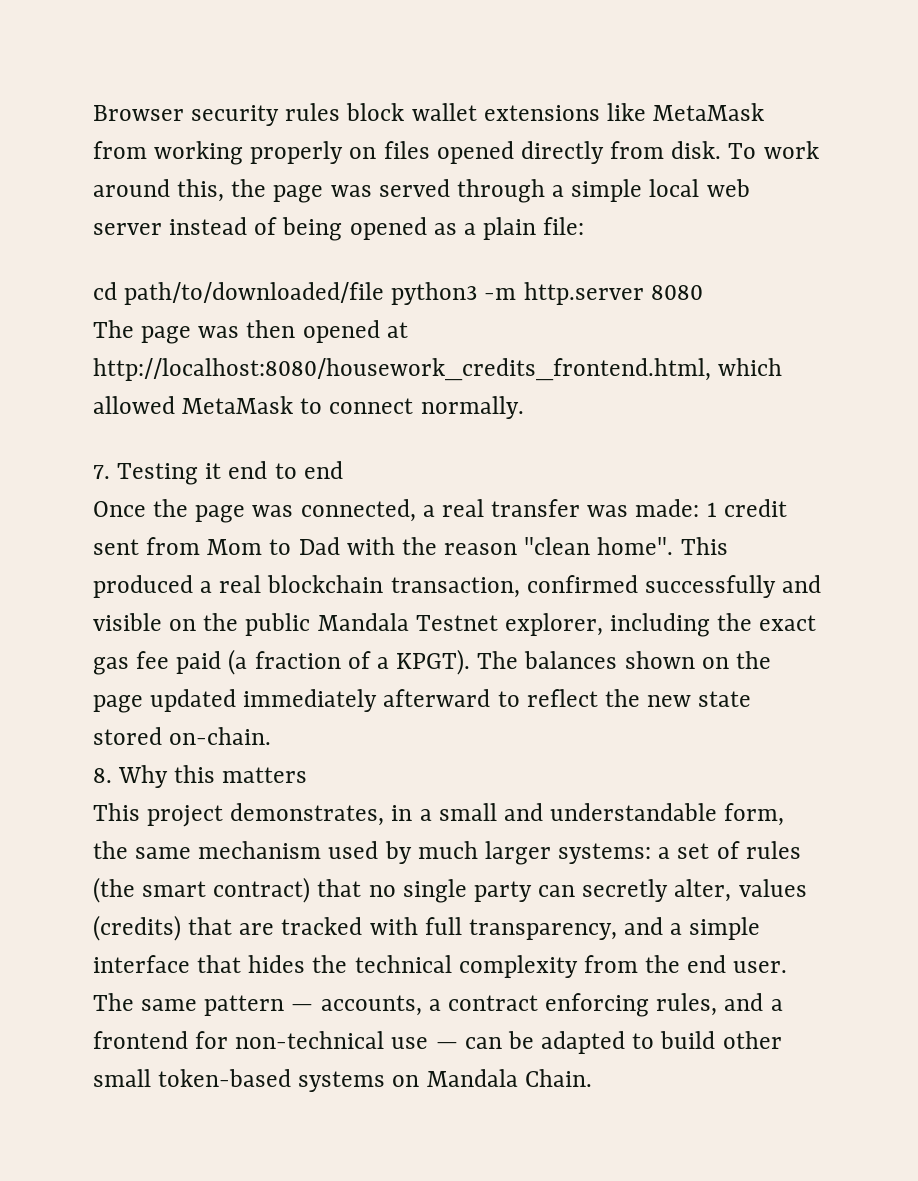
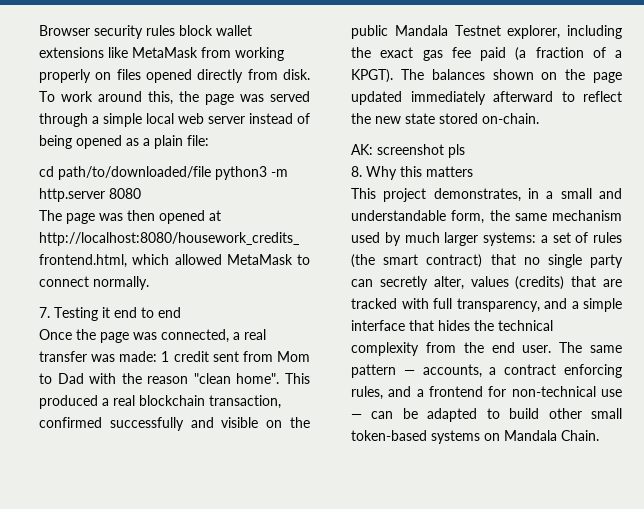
(272, 736) none -> [351,144,465,158] // AK: screenshot pls

